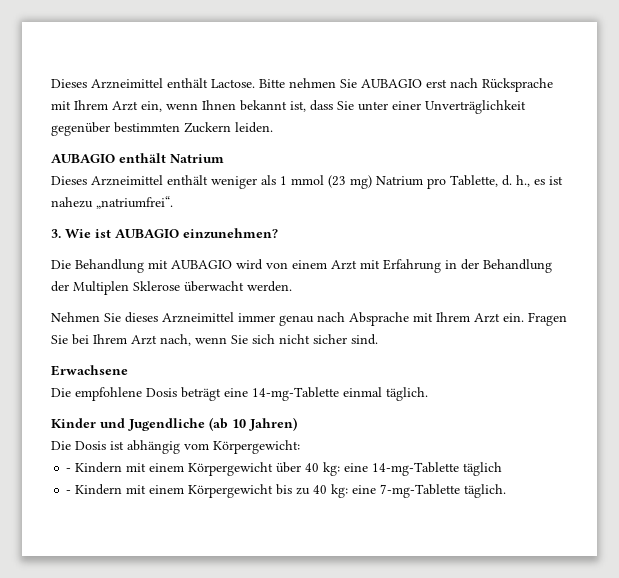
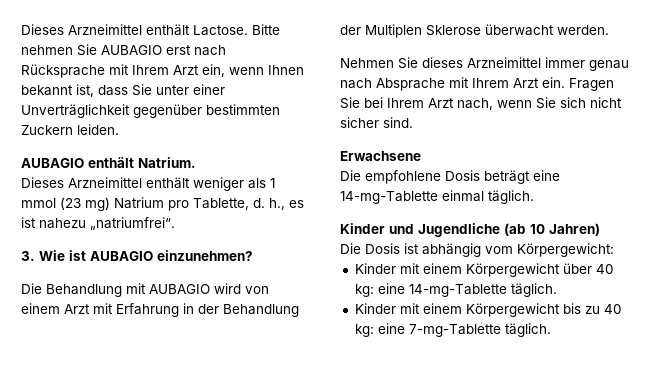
[170,154,224,163] Natrium -> [138,157,196,168] Natrium.
[66,462,123,473] - Kindern -> [354,263,396,274] Kinder
[463,462,503,476] [66,484,123,495] täglich // - Kindern -> [510,283,557,297] [354,303,396,314] täglich. // Kinder

